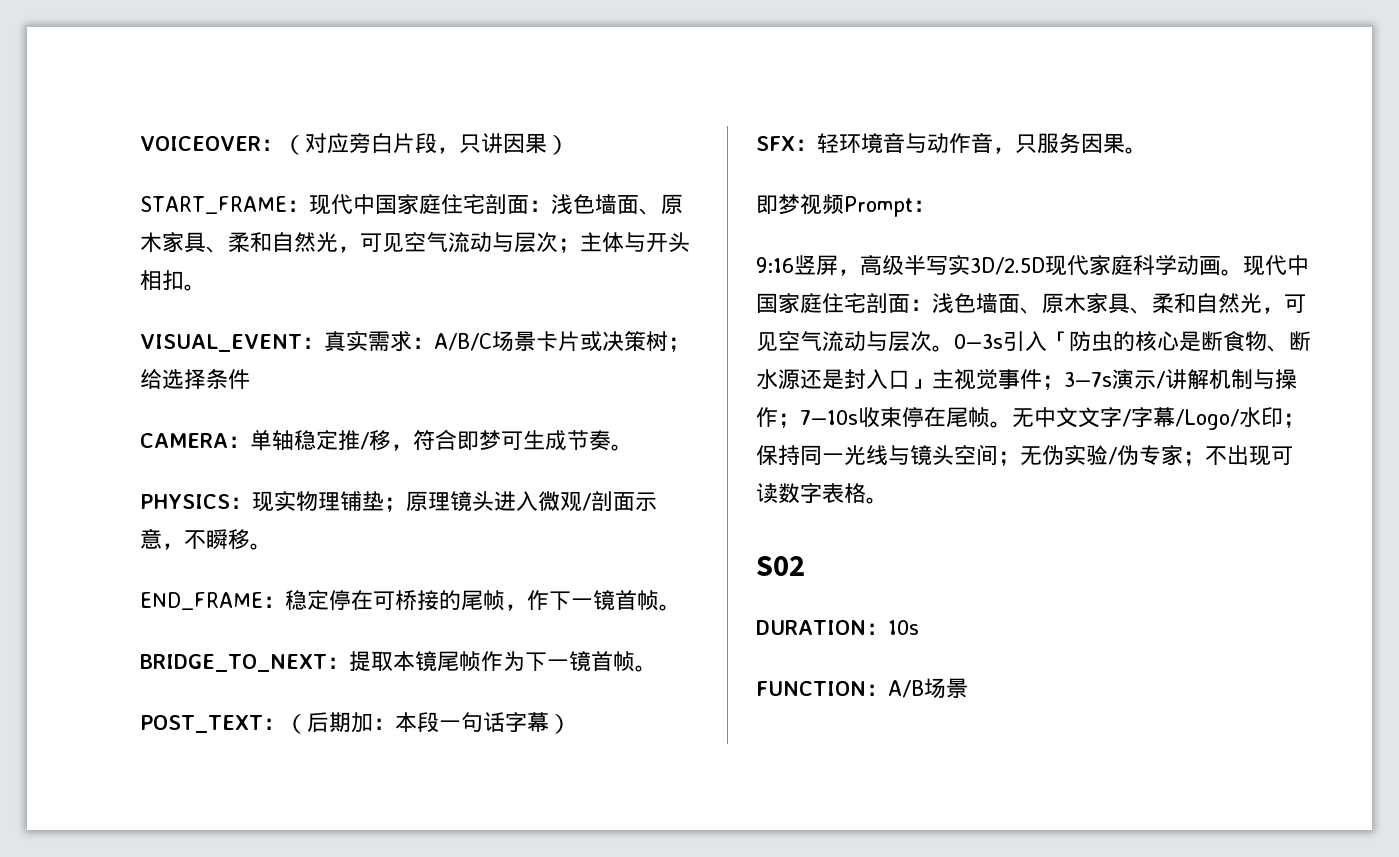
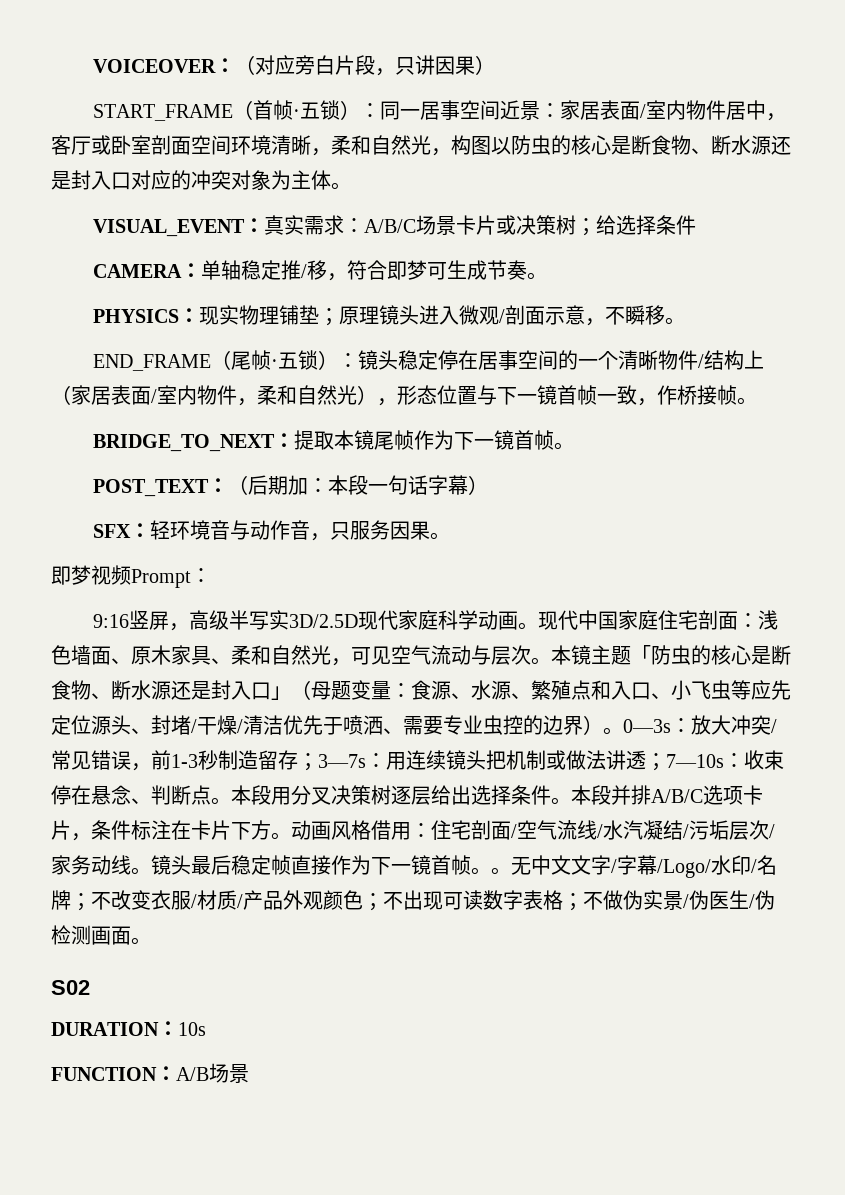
[286,194,683,215] [140,232,690,253] [140,270,184,290] ：现代中国家庭住宅剖面：浅色墙面、原木家具、柔和自然光，可见空气流动与层次；主体与开头相扣 -> [232,100,786,121] [51,135,791,156] [51,170,331,190] （首帧·五锁）：同一居事空间近景：家居表面/室内物件居中，客厅或卧室剖面空间环境清晰，柔和自然光，构图以防虫的核心是断食物、断水源还是封入口对应的冲突对象为主体
[263,590,637,611] ：稳定停在可桥接的尾帧，作下一镜首 -> [210,350,764,370] [51,385,717,406] （尾帧·五锁）：镜头稳定停在居事空间的一个清晰物件/结构上（家居表面/室内物件，柔和自然光），形态位置与下一镜首帧一致，作桥接
[954,331,1047,351] 0—3s引入 -> [551,645,631,665] 本镜主题
[932,369,1297,390] [756,407,990,428] 主视觉事件；3—7s演示/讲解机制与操作；7—10s收束停在尾帧 -> [291,680,791,700] [51,715,777,735] [51,750,784,771] [51,785,763,805] [51,820,775,841] [51,855,491,875] （母题变量：食源、水源、繁殖点和入口、小飞虫等应先定位源头、封堵/干燥/清洁优先于喷洒、需要专业虫控的边界）。0—3s：放大冲突/常见错误，前1-3秒制造留存；3—7s：用连续镜头把机制或做法讲透；7—10s：收束停在悬念、判断点。本段用分叉决策树逐层给出选择条件。本段并排A/B/C选项卡片，条件标注在卡片下方。动画风格借用：住宅剖面/空气流线/水汽凝结/污垢层次/家务动线。镜头最后稳定帧直接作为下一镜首帧。
[1283,413,1305,428] [756,444,1183,466] ；保持同一光线与镜头空间；无伪实验/伪专家 -> [751,855,777,875] [51,890,363,911] /名牌；不改变衣服/材质/产品外观颜色
(866, 493) none -> [563,890,775,911] [51,925,131,945] ；不做伪实景/伪医生/伪检测画面

